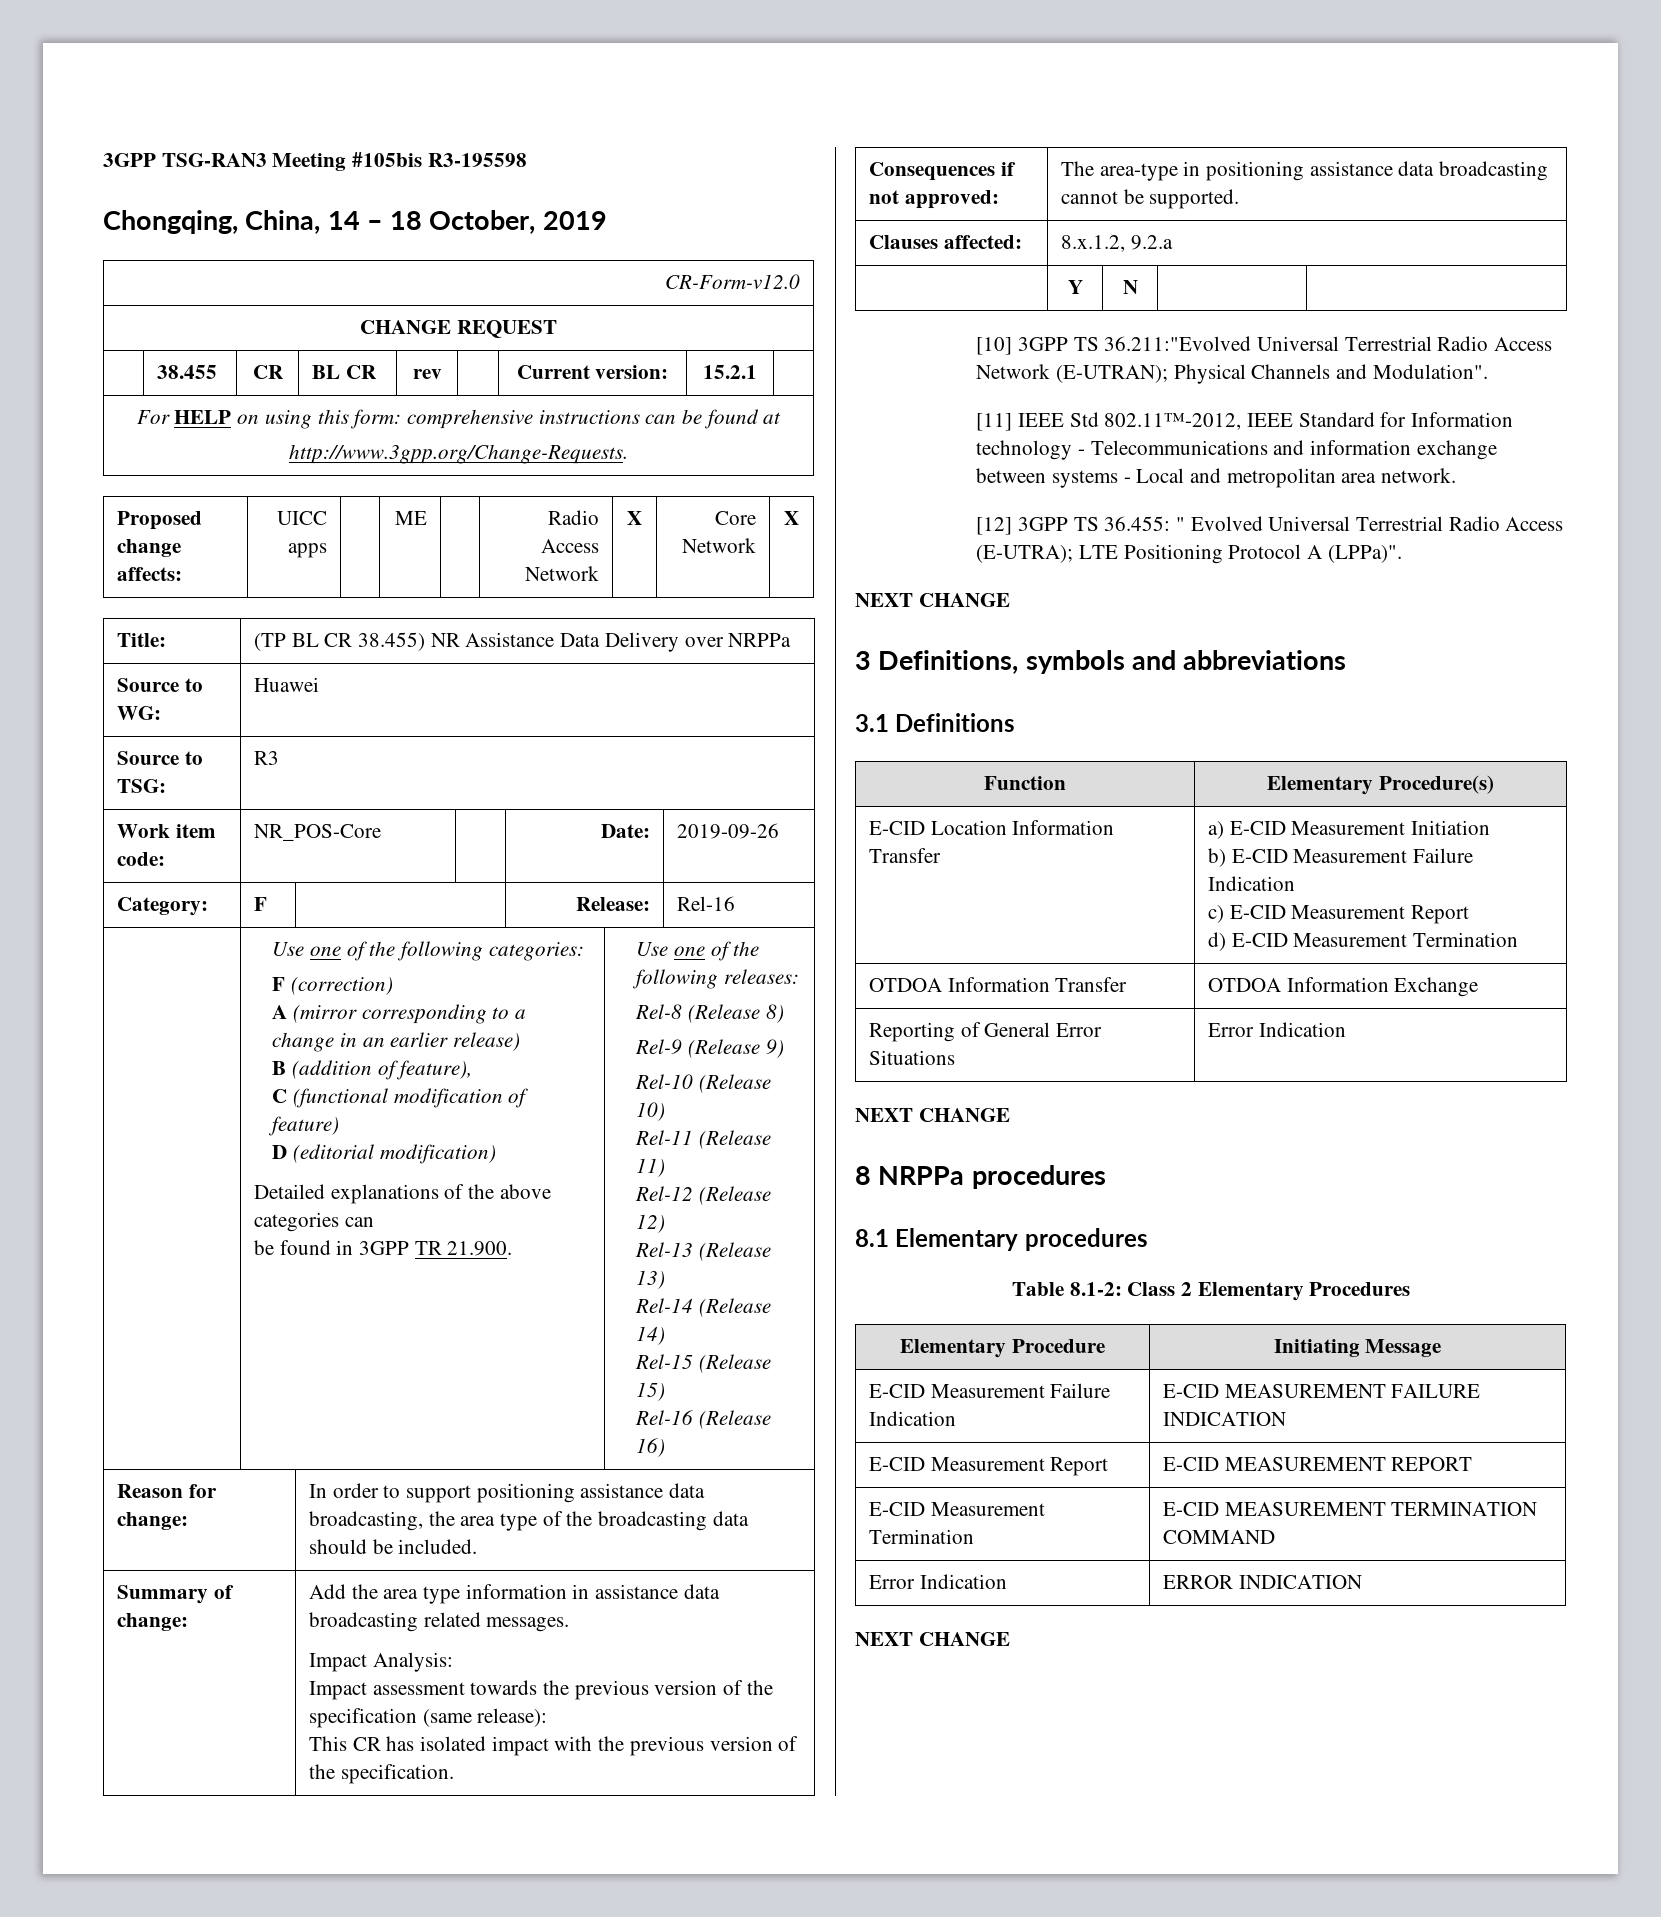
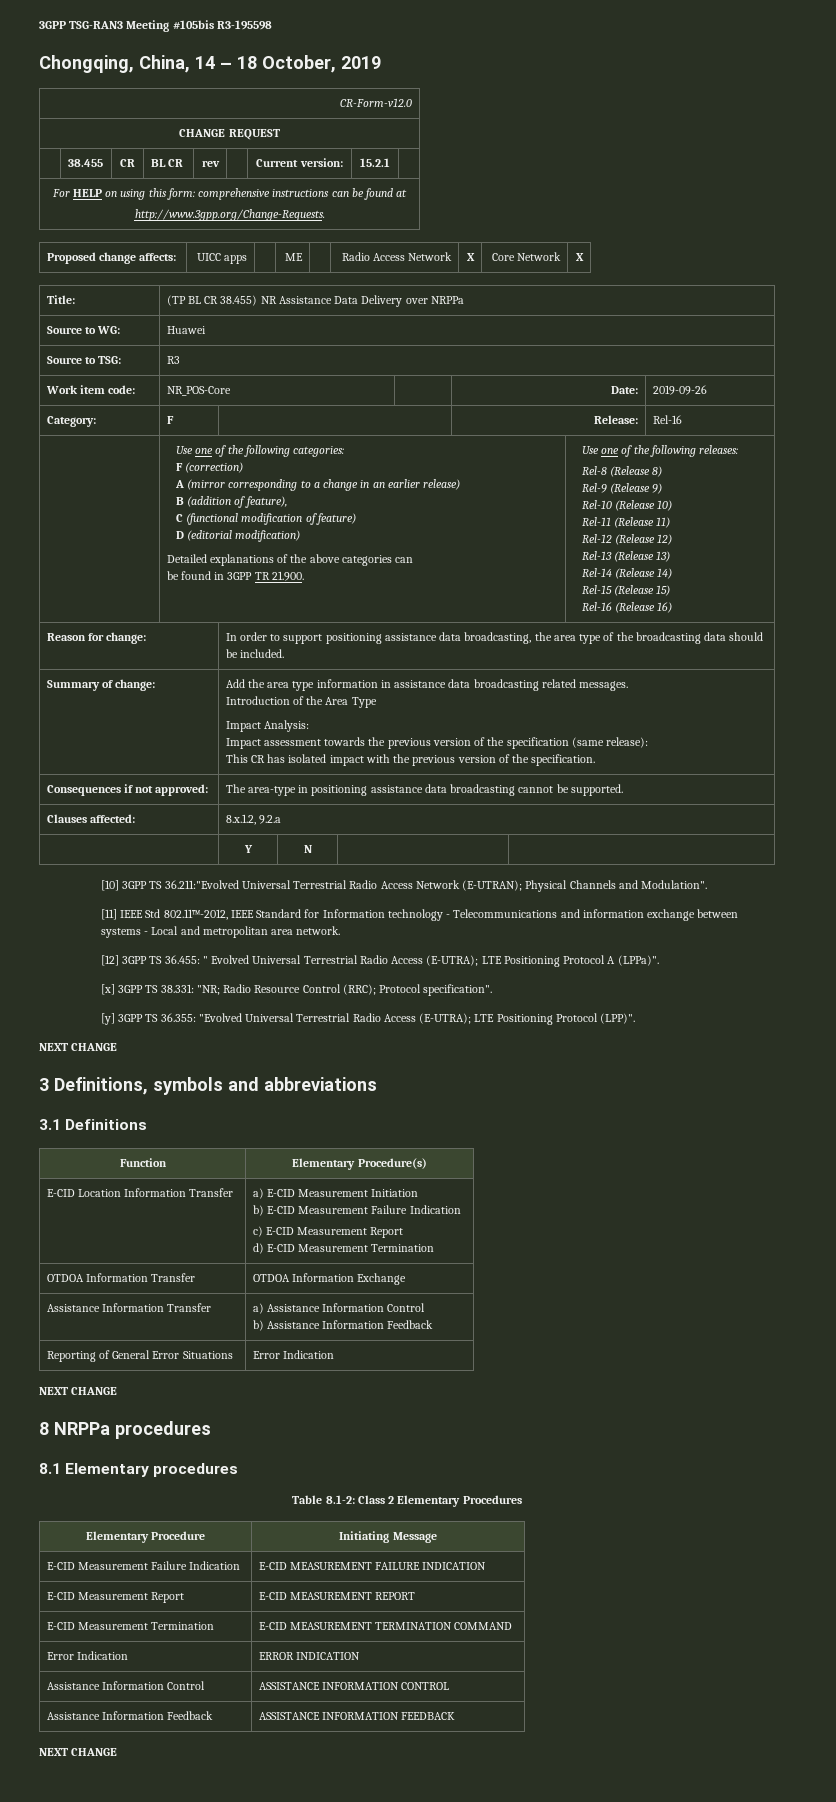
(570, 1624) none -> [225,696,377,708] // Introduction of the Area Type
(1402, 554) none -> [100,984,493,996] [100,1013,636,1025] // [x] 3GPP TS 38.331: "NR; Radio Resource Control (RRC); Protocol specification". // [y] 3GPP TS 36.355: "Evolved Universal Terrestrial Radio Access (E-UTRA); LTE Positioning Protocol (LPP)".
(1479, 987) none -> [46,1303,212,1312] [252,1303,426,1314] [252,1320,434,1331] // Assistance Information Transfer | a) Assistance Information Control // b) Assistance Information Feedback
(1362, 1582) none -> [46,1681,206,1690] [258,1682,450,1690] [46,1711,214,1720] [258,1712,456,1720] // Assistance Information Control | ASSISTANCE INFORMATION CONTROL // Assistance Information Feedback | ASSISTANCE INFORMATION FEEDBACK

